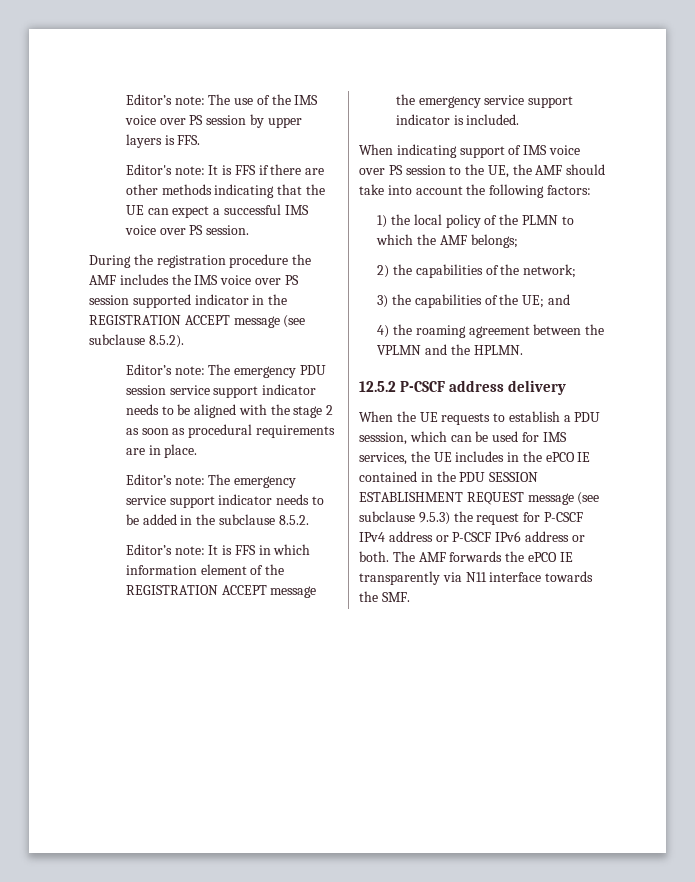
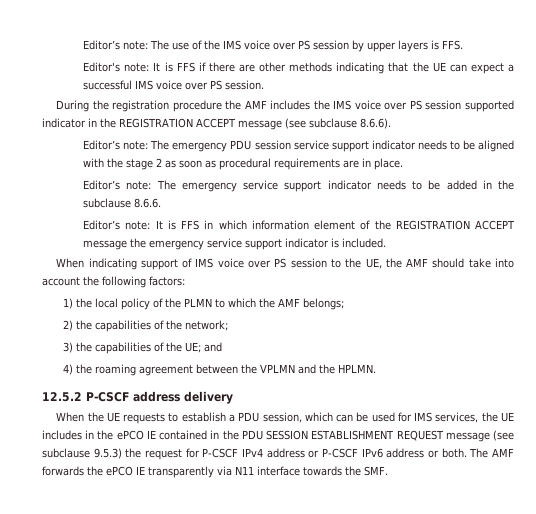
[148,335,184,348] 8.5.2). -> [360,118,391,129] 8.6.6).
[278,515,309,525] 8.5.2. -> [134,198,162,208] 8.6.6.
[359,432,407,445] sesssion, -> [262,412,302,423] session,

